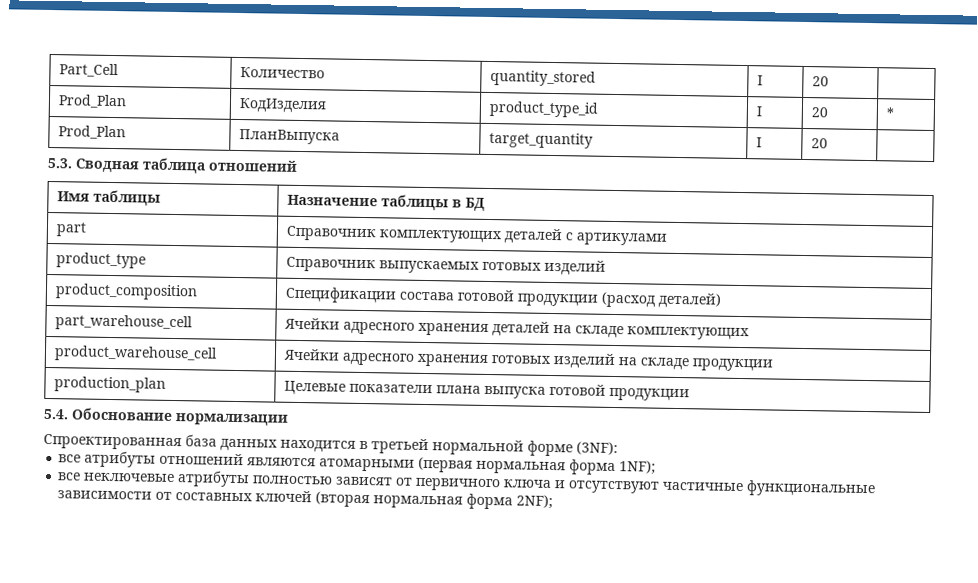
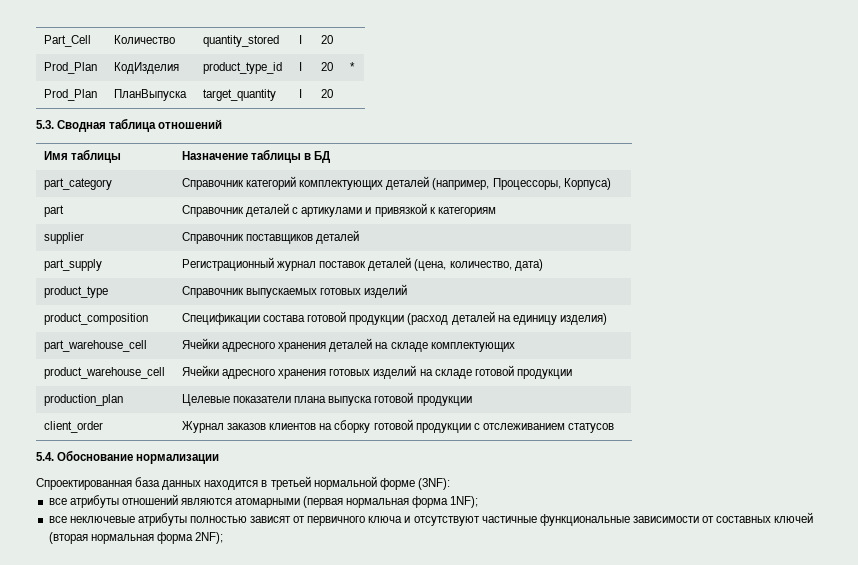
(485, 204) none -> [44,178,113,190] [182,176,611,190] // part_category | Справочник категорий комплектующих деталей (например, Процессоры, Корпуса)
[378,229,502,244] комплектующих -> (245, 211) none
(667, 239) none -> [365,203,496,217] [44,232,85,244] [182,230,360,244] [44,259,103,271] [182,257,543,271] и привязкой к категориям // supplier | Справочник поставщиков деталей // part_supply | Регистрационный журнал поставок деталей (цена, количество, дата)
[657,292,721,309] деталей) -> [451,311,607,325] деталей на единицу изделия)
(689, 364) none -> [474,365,514,376] готовой
(690, 394) none -> [44,421,104,433] [182,419,614,433] // client_order | Журнал заказов клиентов на сборку готовой продукции с отслеживанием статусов

